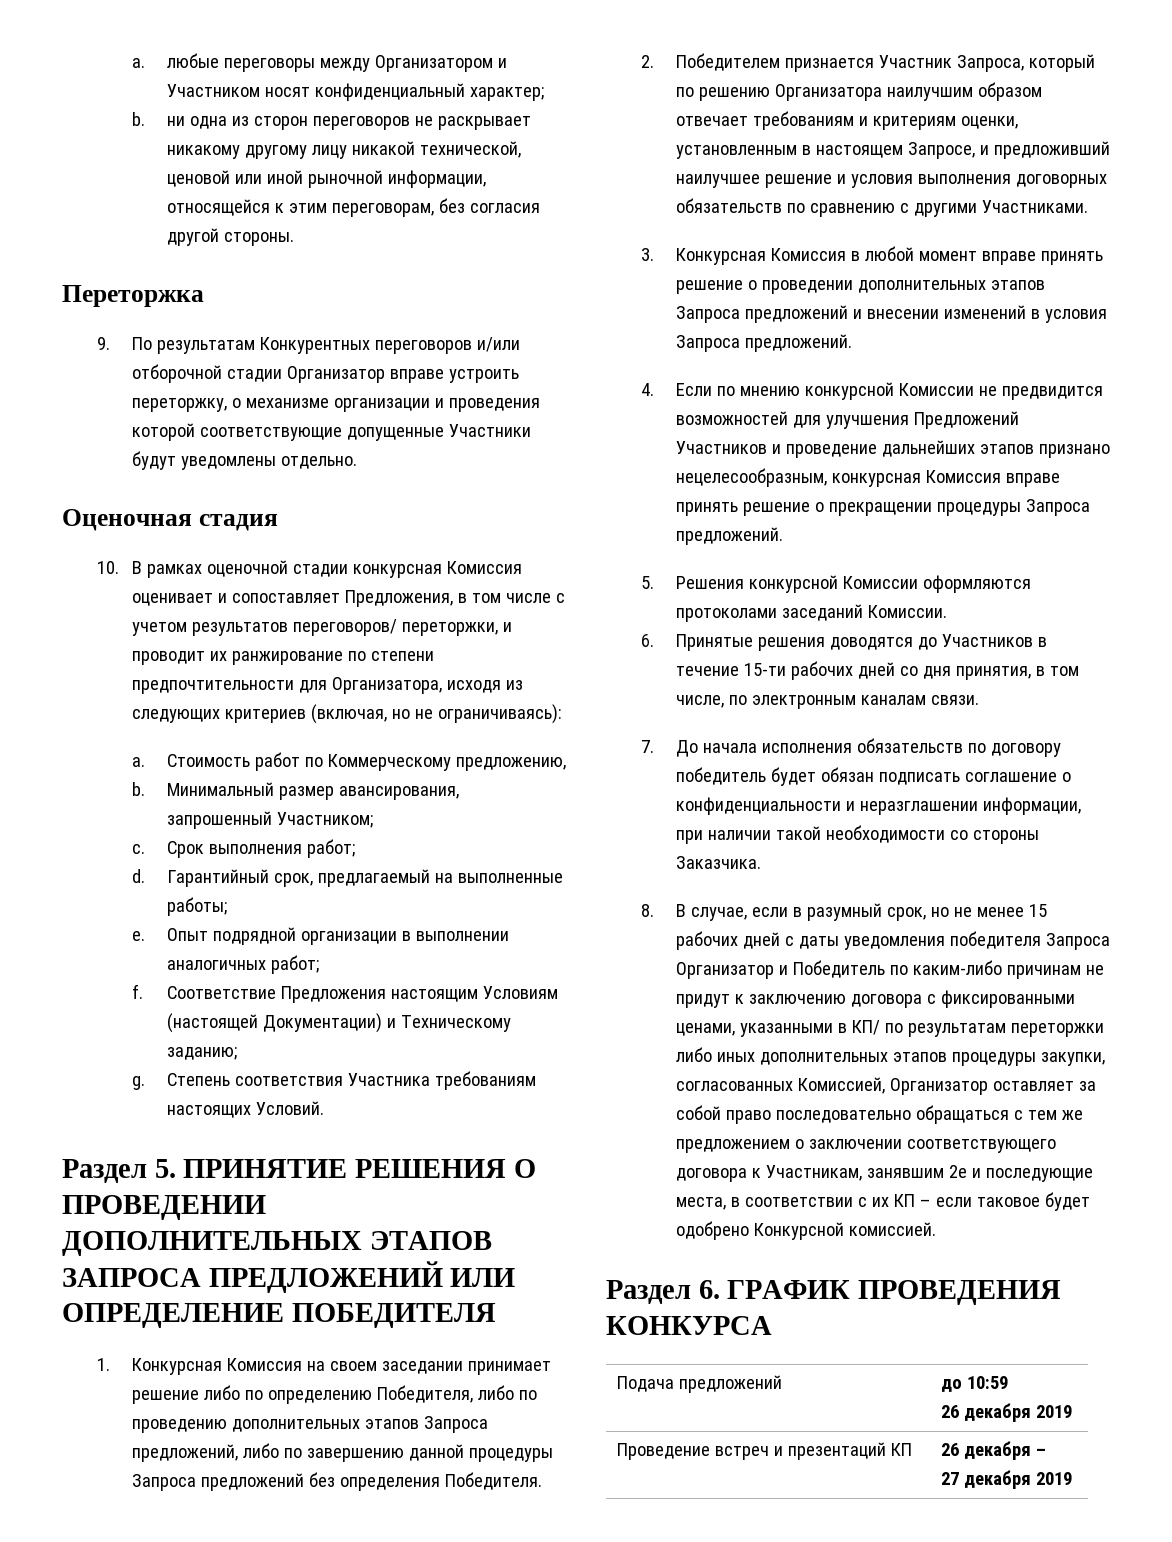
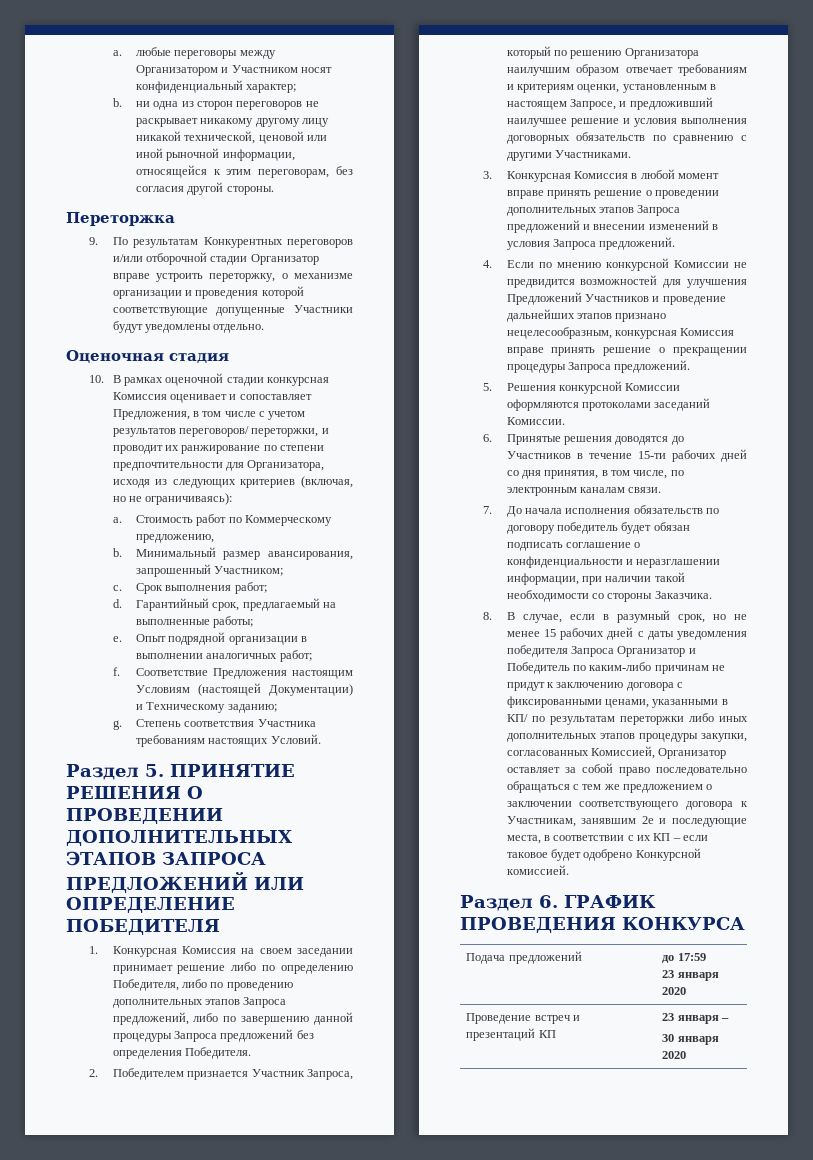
[967,1376,1009,1389] [941,1403,1073,1422] 10:59 // 26 декабря 2019 -> [677,953,706,961] [662,970,719,981] [662,987,687,995] 17:59 // 23 января 2020
[941,1441,1032,1460] 26 декабря -> [662,1013,719,1024] 23 января
[941,1470,1073,1489] 27 декабря 2019 -> [662,1034,719,1045] [662,1051,687,1059] 30 января 2020

